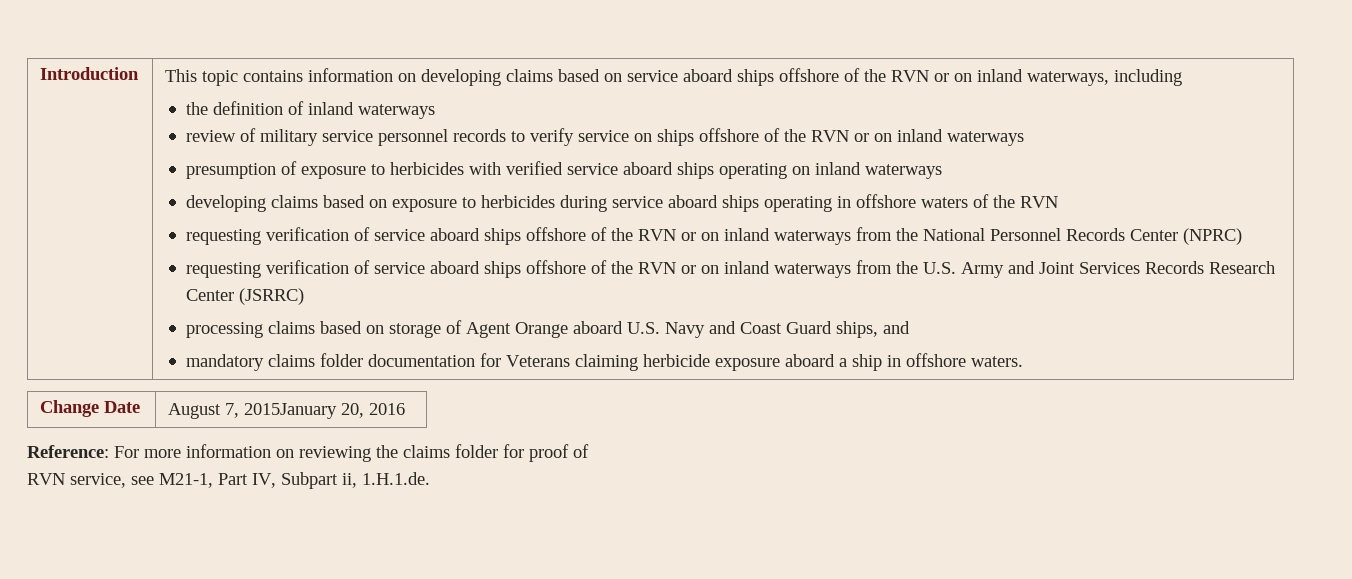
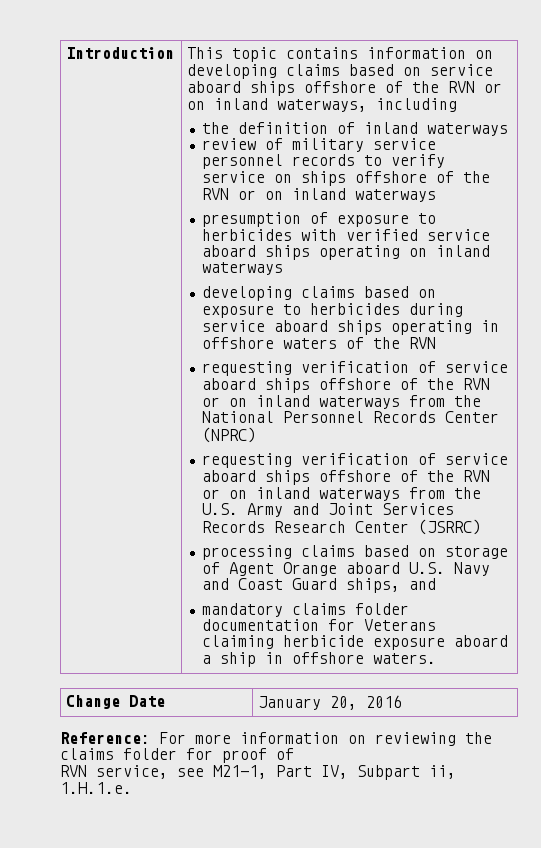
[168,403,338,419] August 7, 2015January -> [258,696,322,710] January
[362,472,430,485] 1.H.1.de. -> [60,782,132,794] 1.H.1.e.

